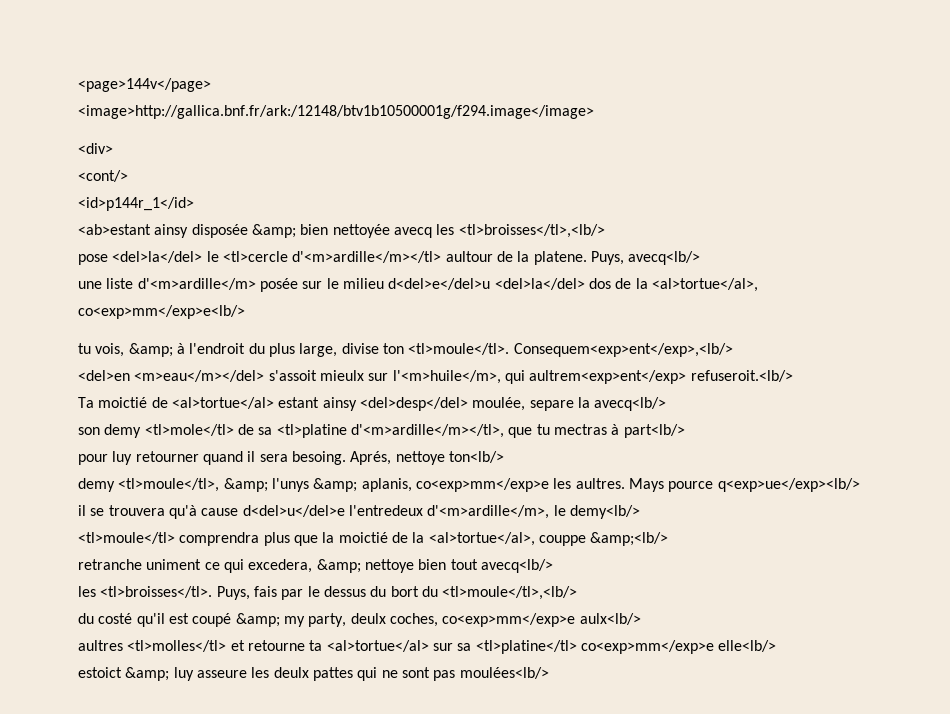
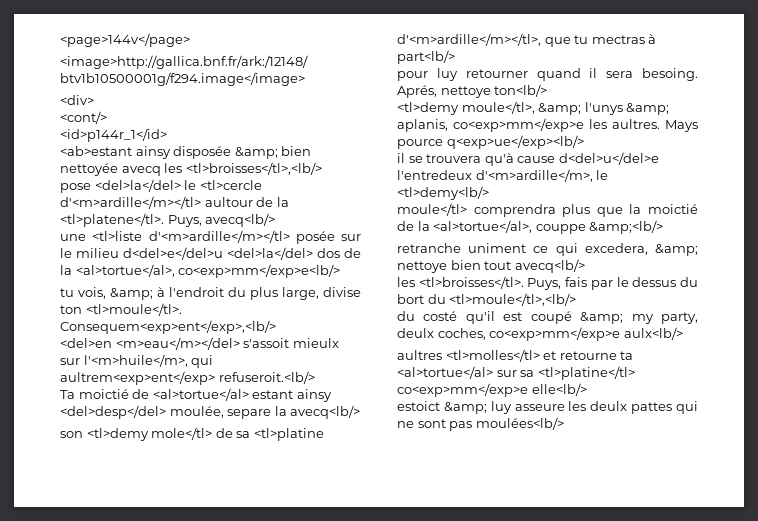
[533,251,587,265] platene. -> [60,213,164,227] <tl>platene</tl>.
[106,278,256,290] liste d'<m>ardille</m> -> [92,230,290,243] <tl>liste d'<m>ardille</m></tl>
[104,424,234,438] demy <tl>mole</tl> -> [86,427,213,441] <tl>demy mole</tl>
[78,478,220,492] demy <tl>moule</tl>, -> [397,101,535,115] <tl>demy moule</tl>,
[569,505,640,519] [78,532,175,544] demy<lb/> // <tl>moule</tl> -> [397,186,489,200] [397,203,467,216] <tl>demy<lb/> // moule</tl>

